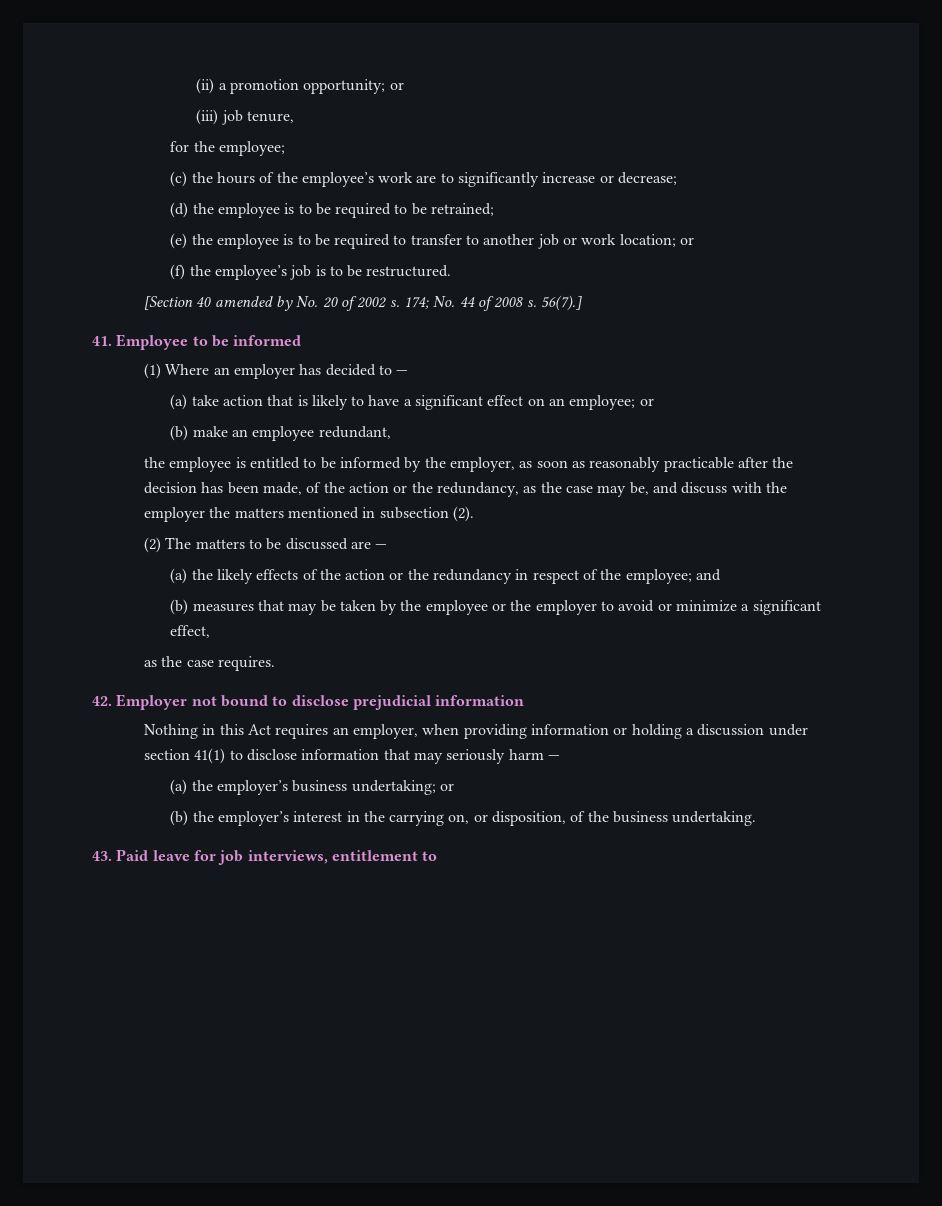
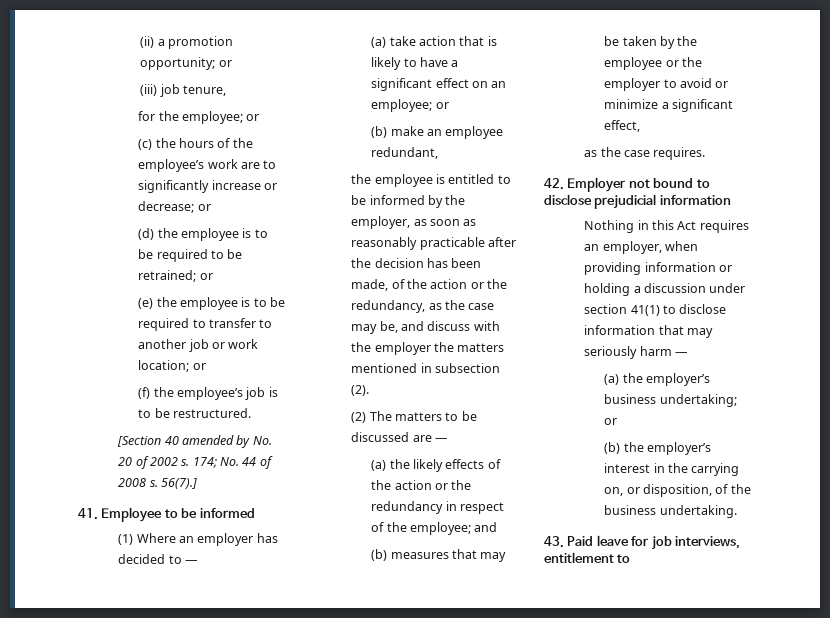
(285, 148) none -> [246,114,260,121] or
(678, 178) none -> [197,204,211,211] or
(495, 209) none -> [199,273,213,280] or

